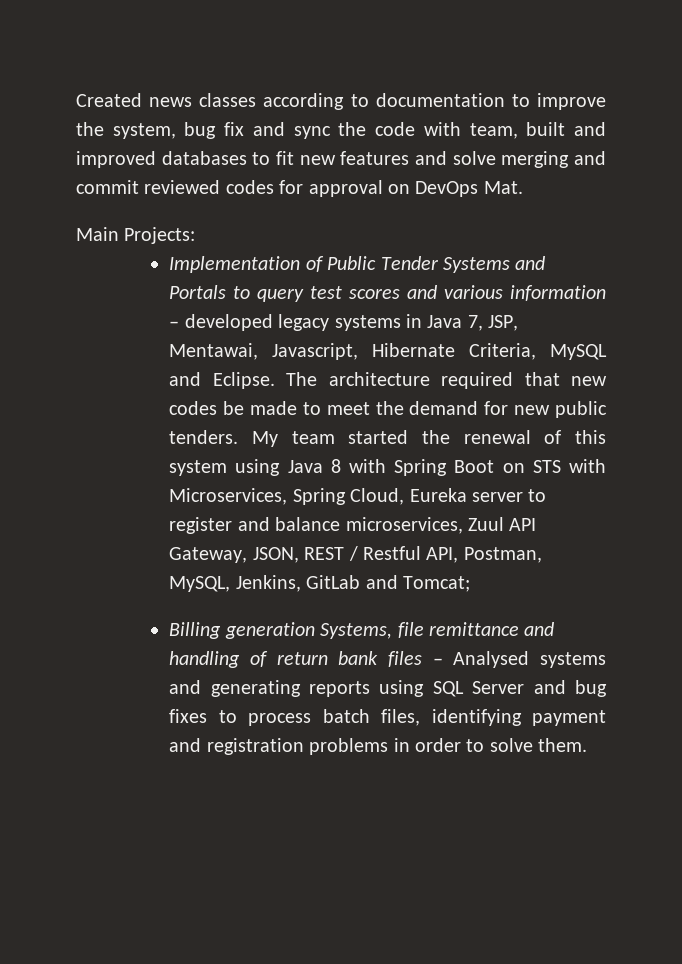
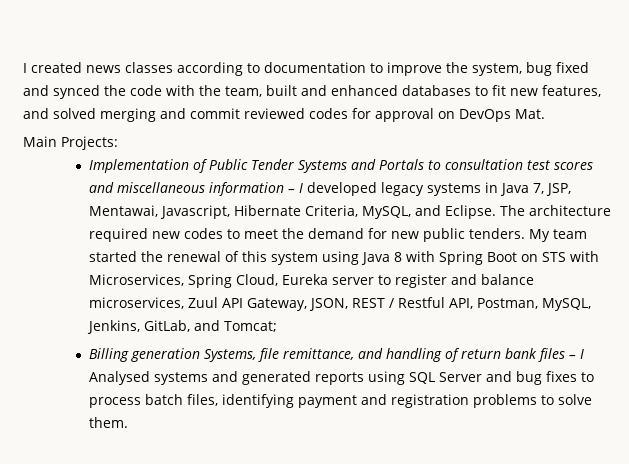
[76,93,142,107] Created -> [23,62,82,73] I created
[224,122,331,139] fix and sync -> [556,62,589,73] [23,85,100,99] fixed and synced
(461, 129) none -> [199,85,221,96] the
[76,151,156,168] improved -> [331,85,398,96] enhanced
[340,151,496,165] features and solve -> [542,85,601,97] [23,108,96,119] features, and solved
[257,289,305,302] query -> [444,159,523,170] consultation
[444,285,504,299] various -> [116,182,205,193] miscellaneous
(180, 324) none -> [298,183,303,193] I
[550,344,607,360] MySQL -> [361,206,411,219] MySQL,
[524,372,560,386] that -> (148, 235) none
[223,401,298,415] be made -> (223, 233) none
[306,575,361,589] GitLab -> [143,320,190,332] GitLab,
[428,622,519,636] remittance -> [282,348,354,360] remittance,
(443, 661) none -> [579,349,584,359] I
[210,680,301,697] generating -> [241,371,311,385] generated
[393,738,461,752] in order -> (537, 401) none

